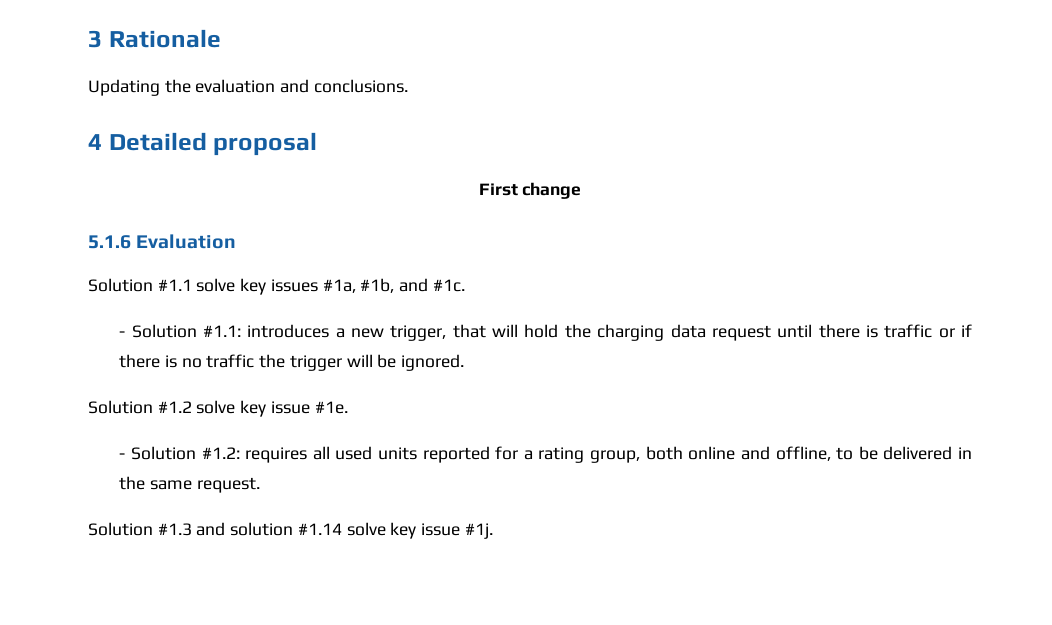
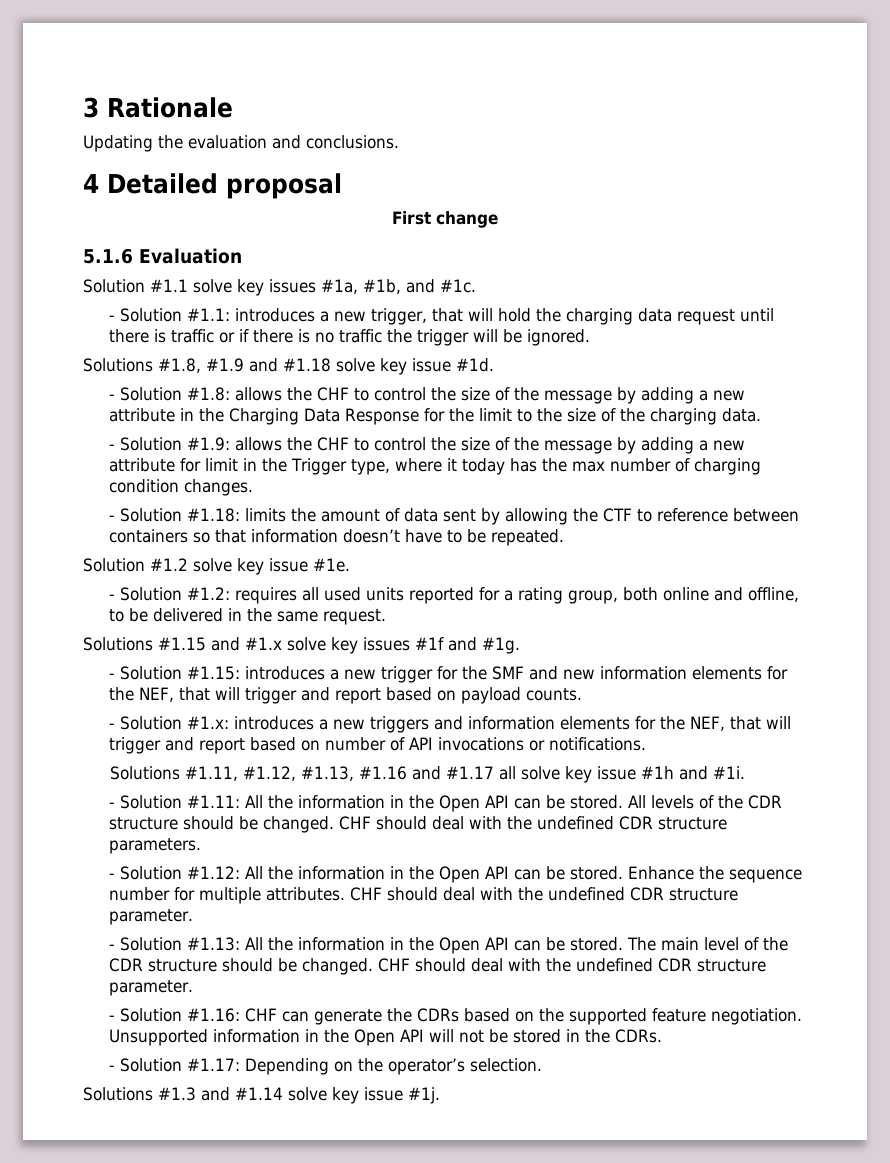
(465, 362) none -> [83,358,494,375] [109,387,746,404] [109,408,762,425] [109,437,746,454] [109,458,762,475] [109,479,254,496] [109,508,800,525] [109,529,565,546] // Solutions #1.8, #1.9 and #1.18 solve key issue #1d. // - Solution #1.8: allows the CHF to control the size of the message by adding a new attribute in the Charging Data Response for the limit to the size of the charging data. // - Solution #1.9: allows the CHF to control the size of the message by adding a new attribute for limit in the Trigger type, where it today has the max number of charging condition changes. // - Solution #1.18: limits the amount of data sent by allowing the CTF to reference between containers so that information doesn’t have to be repeated.
[88,522,153,536] Solution -> [83,637,520,654] [109,666,789,683] [109,687,583,704] [109,716,792,733] [109,737,647,754] [110,766,746,783] [109,795,783,812] [109,816,728,833] [109,838,202,854] [109,866,803,883] [109,887,739,904] [109,909,194,925] [109,937,789,954] [109,958,767,975] [109,980,194,996] [109,1008,803,1025] [109,1029,663,1046] [109,1058,543,1075] [83,1087,153,1101] Solutions #1.15 and #1.x solve key issues #1f and #1g. // - Solution #1.15: introduces a new trigger for the SMF and new information elements for the NEF, that will trigger and report based on payload counts. // - Solution #1.x: introduces a new triggers and information elements for the NEF, that will trigger and report based on number of API invocations or notifications. // Solutions #1.11, #1.12, #1.13, #1.16 and #1.17 all solve key issue #1h and #1i. // - Solution #1.11: All the information in the Open API can be stored. All levels of the CDR structure should be changed. CHF should deal with the undefined CDR structure parameters. // - Solution #1.12: All the information in the Open API can be stored. Enhance the sequence number for multiple attributes. CHF should deal with the undefined CDR structure parameter. // - Solution #1.13: All the information in the Open API can be stored. The main level of the CDR structure should be changed. CHF should deal with the undefined CDR structure parameter. // - Solution #1.16: CHF can generate the CDRs based on the supported feature negotiation. Unsupported information in the Open API will not be stored in the CDRs. // - Solution #1.17: Depending on the operator’s selection. // Solutions
[230,522,294,536] solution -> (230, 1094) none

